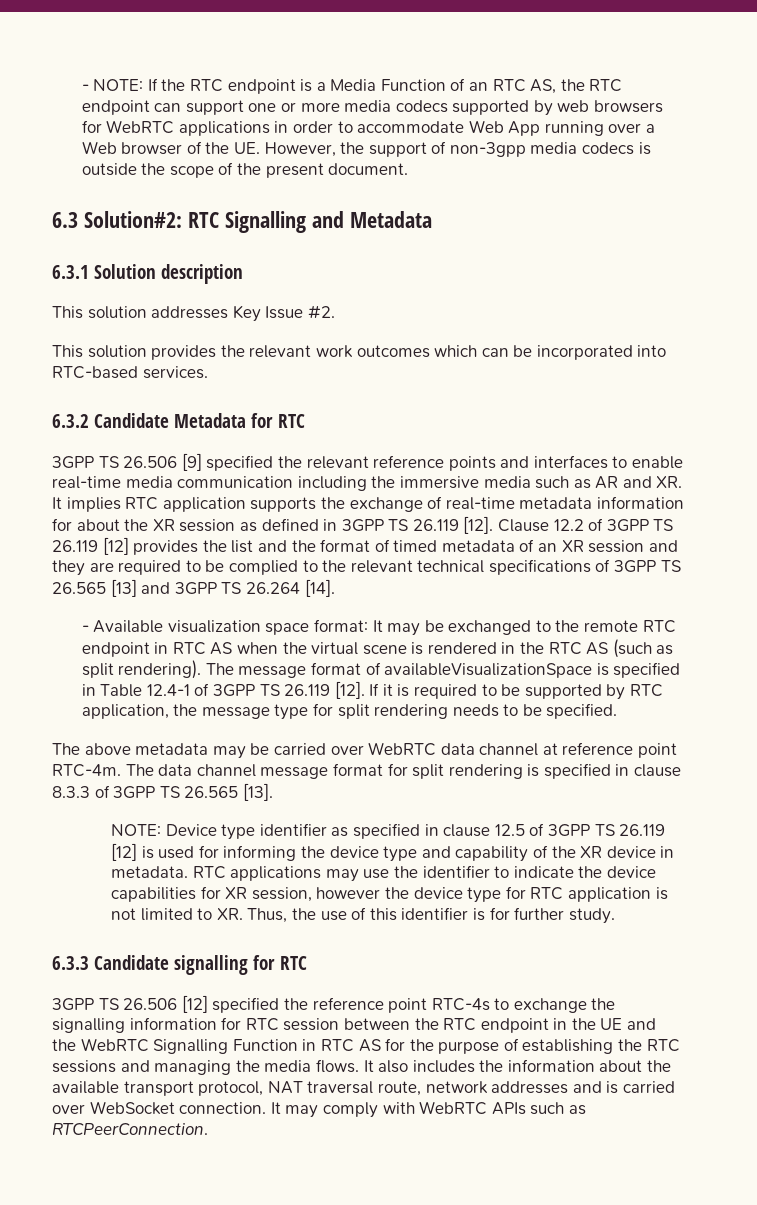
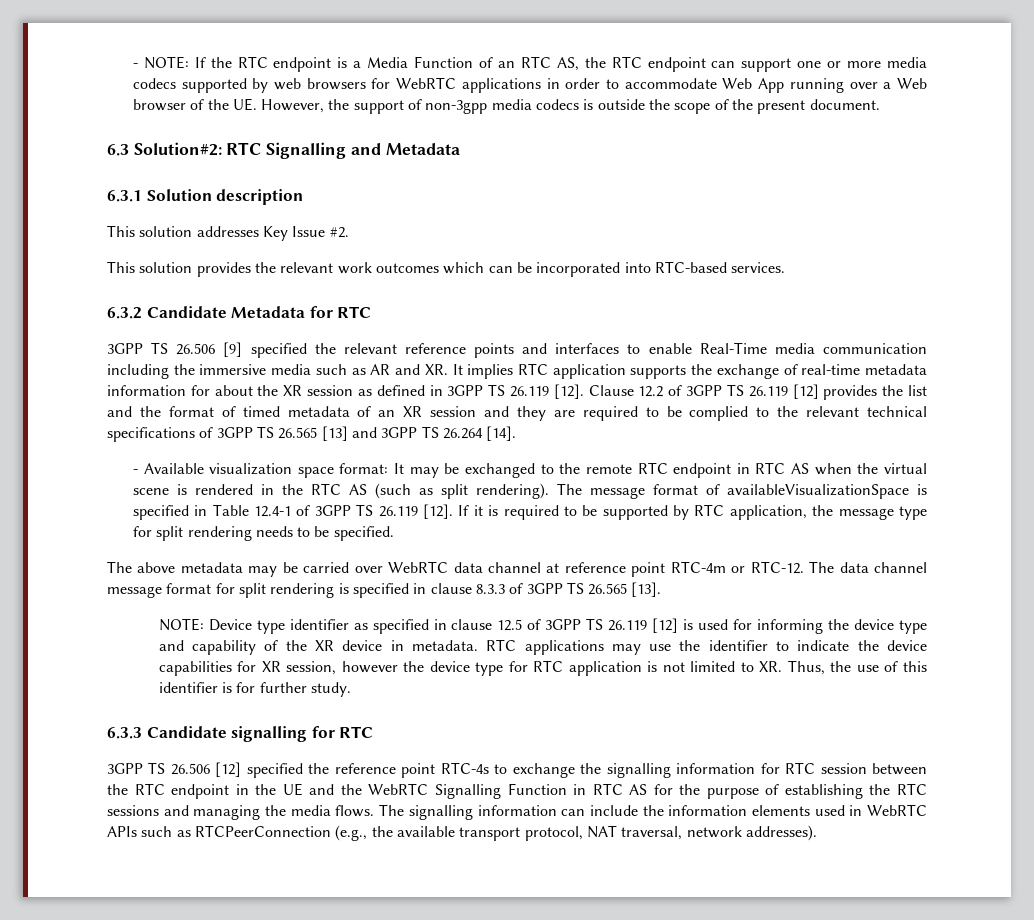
[52,476,121,489] real-time -> [699,342,767,354] Real-Time
[52,764,121,777] RTC-4m. -> [670,561,804,574] RTC-4m or RTC-12.
[363,1059,643,1073] It also includes the information about -> [379,804,927,820] [107,825,368,841] The signalling information can include the information elements used in WebRTC APIs such as RTCPeerConnection (e.g.,
[307,1081,675,1096] [52,1101,586,1118] [52,1123,208,1135] traversal route, network addresses and is carried over WebSocket connection. It may comply with WebRTC APIs such as RTCPeerConnection. -> [621,825,817,841] traversal, network addresses).

